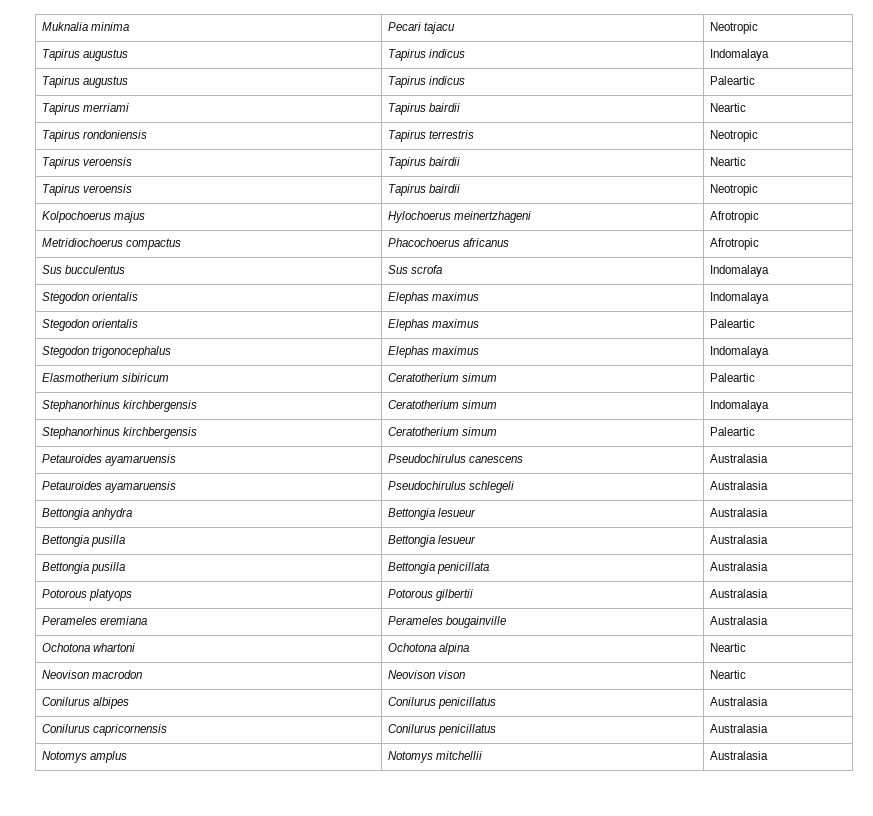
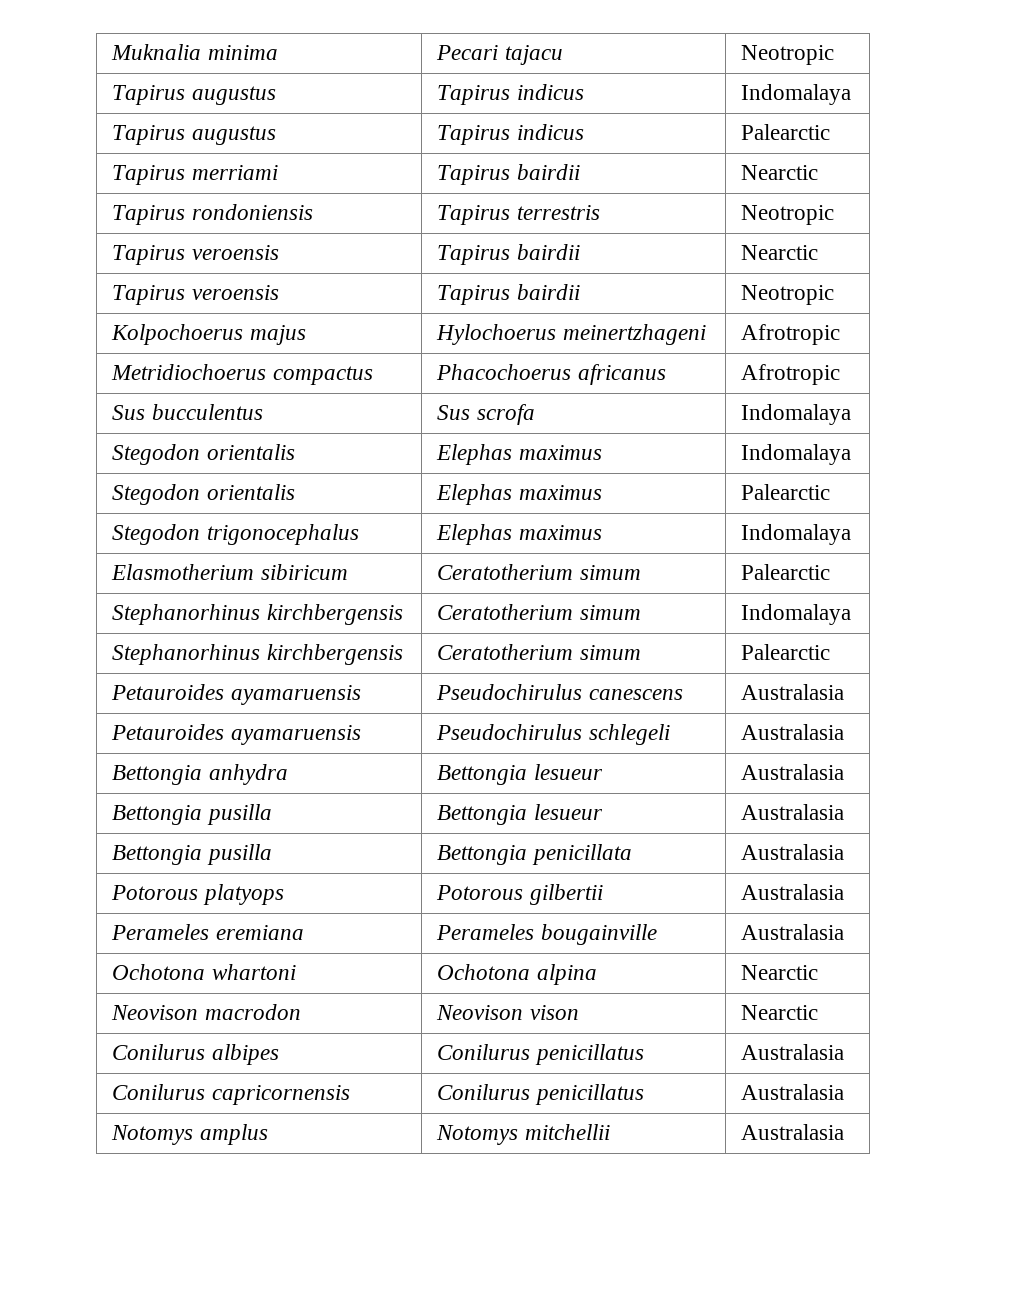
[710,76,756,85] Paleartic -> [741,124,831,140] Palearctic
[710,103,747,112] Neartic -> [741,165,819,180] Nearctic
[710,157,747,166] Neartic -> [741,245,819,260] Nearctic
[710,319,756,328] Paleartic -> [741,484,831,500] Palearctic
[710,373,756,382] Paleartic -> [741,564,831,580] Palearctic
[710,427,756,436] Paleartic -> [741,644,831,660] Palearctic
[710,643,747,652] Neartic -> [741,965,819,980] Nearctic
[710,670,747,679] Neartic -> [741,1005,819,1020] Nearctic

